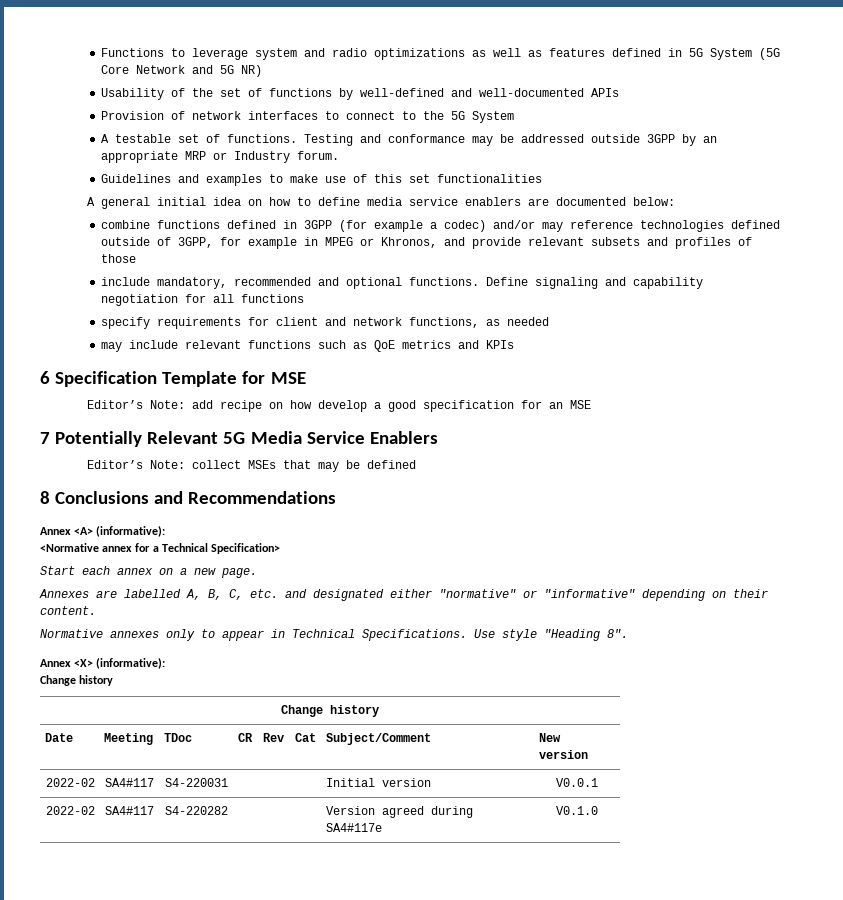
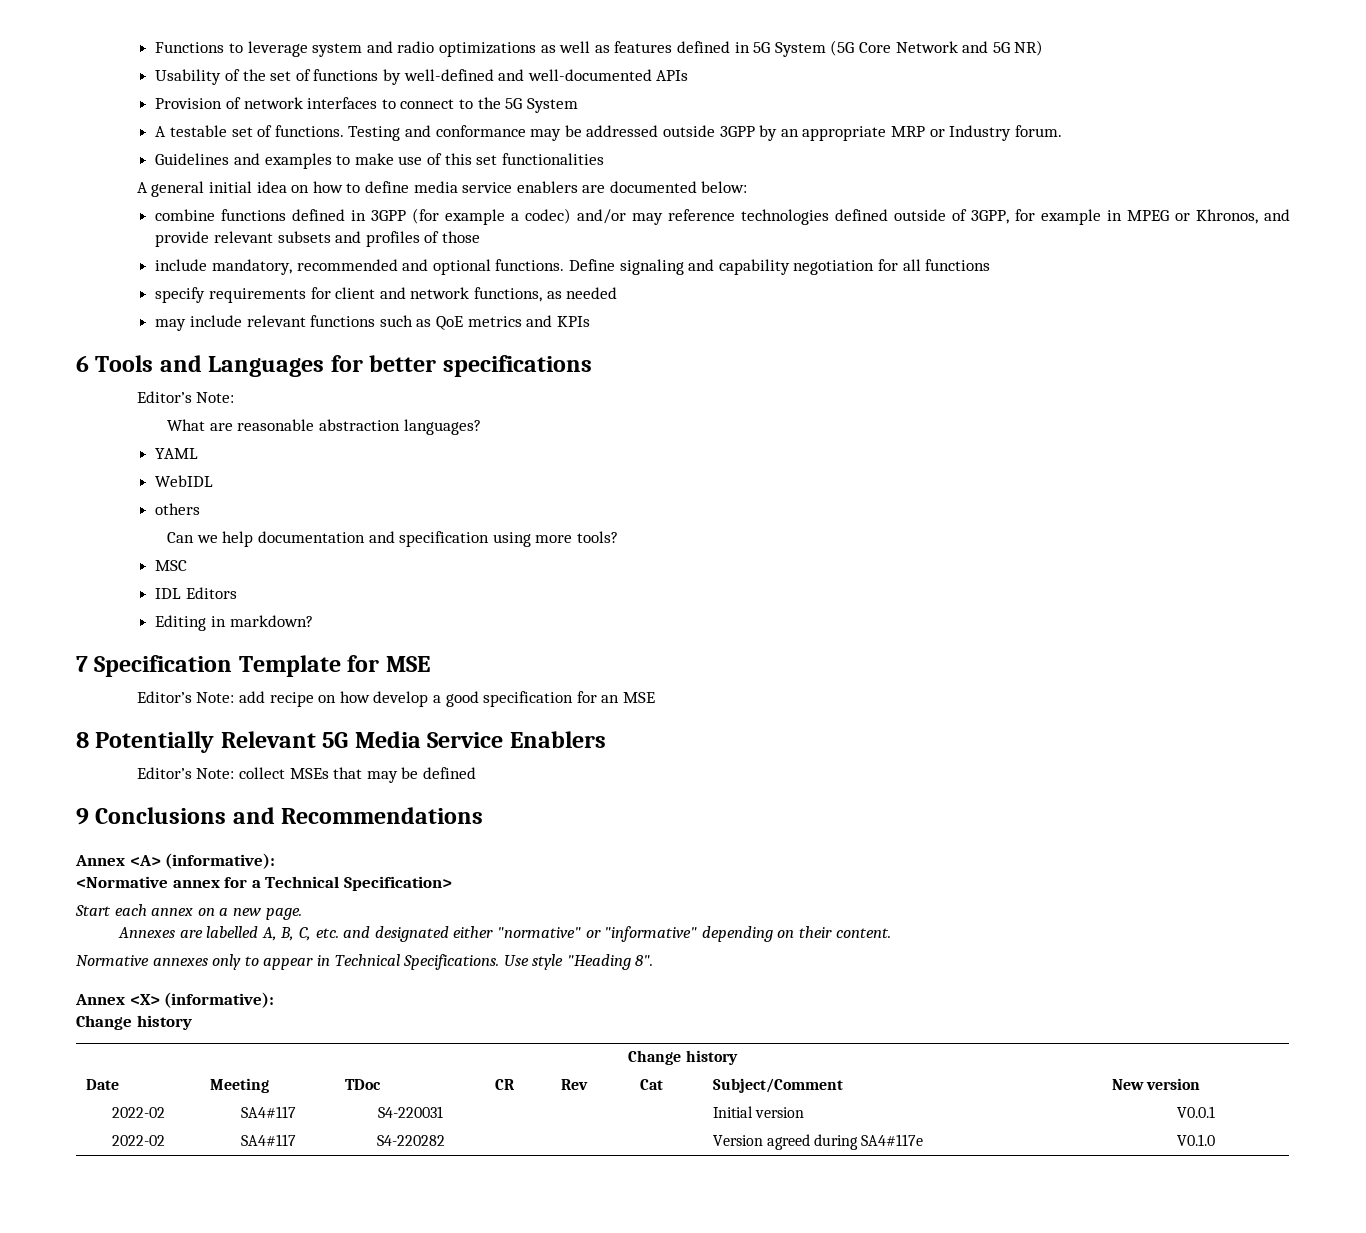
(50, 377) none -> [95,355,592,377] [136,391,235,403] [167,419,481,435] [155,448,199,459] [155,475,214,487] [155,503,201,515] [167,531,618,547] [155,560,188,571] [155,587,238,599] [155,615,313,631] [76,656,88,672] Tools and Languages for better specifications // Editor’s Note: // What are reasonable abstraction languages? // YAML // WebIDL // others // Can we help documentation and specification using more tools? // MSC // IDL Editors // Editing in markdown? // 7
[40,432,50,444] 7 -> [76,732,89,748] 8
[40,491,50,504] 8 -> [76,808,89,825] 9

